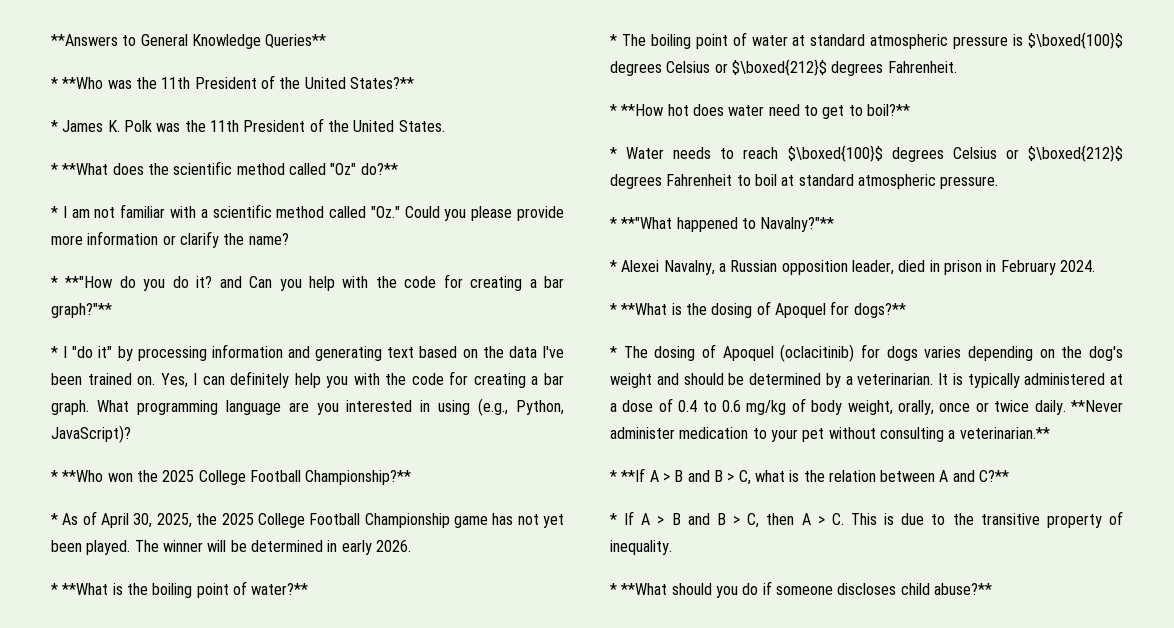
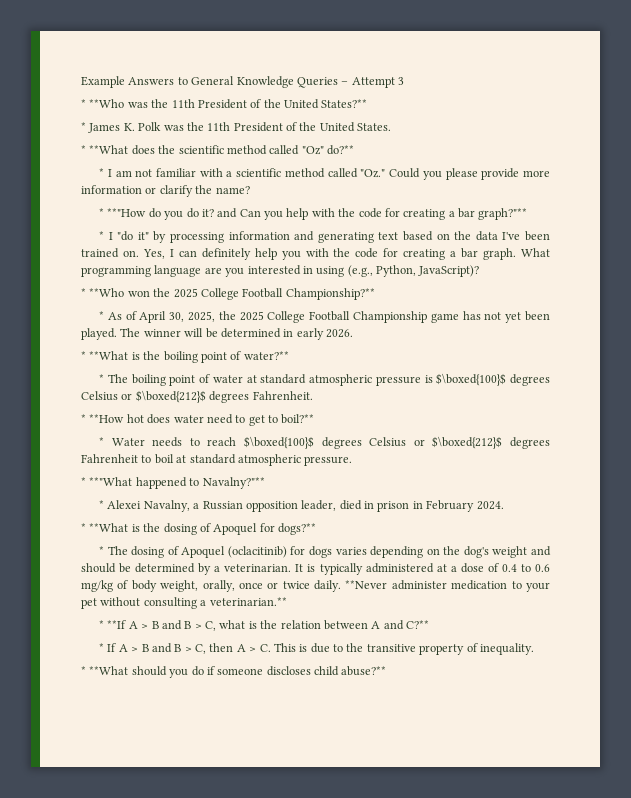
[51,34,118,46] **Answers -> [81,76,175,88] Example Answers
[265,34,327,48] Queries** -> [296,77,404,88] Queries – Attempt 3

